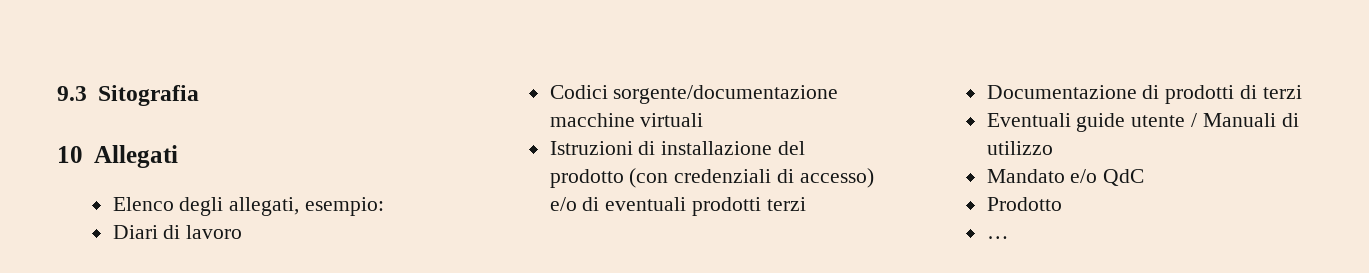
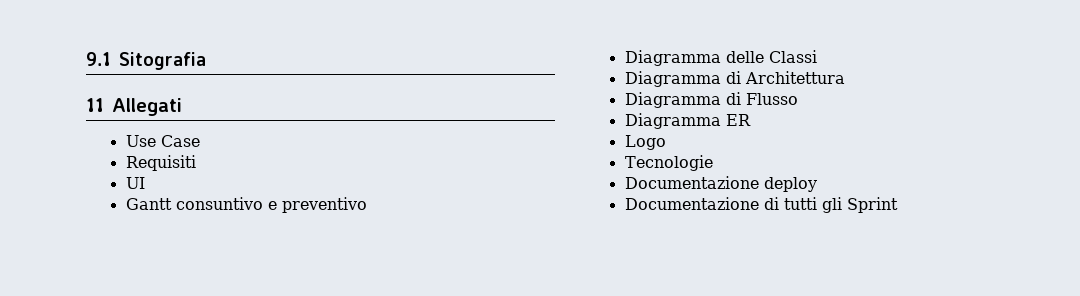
[57,86,87,101] 9.3 -> [86,52,111,66] 9.1
[57,146,83,163] 10 -> [86,98,104,112] 11
[112,197,385,216] [112,225,243,239] [549,85,839,104] [549,113,704,127] [549,141,806,155] [549,168,874,188] [549,197,806,216] [986,85,1302,104] [986,113,1299,132] [986,141,1053,155] [986,169,1145,186] [986,197,1062,211] [986,236,1009,239] Elenco degli allegati, esempio: // Diari di lavoro // Codici sorgente/documentazione macchine virtuali // Istruzioni di installazione del prodotto (con credenziali di accesso) e/o di eventuali prodotti terzi // Documentazione di prodotti di terzi // Eventuali guide utente / Manuali di utilizzo // Mandato e/o QdC // Prodotto // … -> [125,135,200,147] [125,155,196,171] [125,177,145,189] [125,197,367,213] [624,50,817,66] [624,71,845,87] [624,92,798,108] [624,113,751,129] [624,135,666,150] [624,155,713,171] [624,176,817,192] [624,197,898,213] Use Case // Requisiti // UI // Gantt consuntivo e preventivo // Diagramma delle Classi // Diagramma di Architettura // Diagramma di Flusso // Diagramma ER // Logo // Tecnologie // Documentazione deploy // Documentazione di tutti gli Sprint

